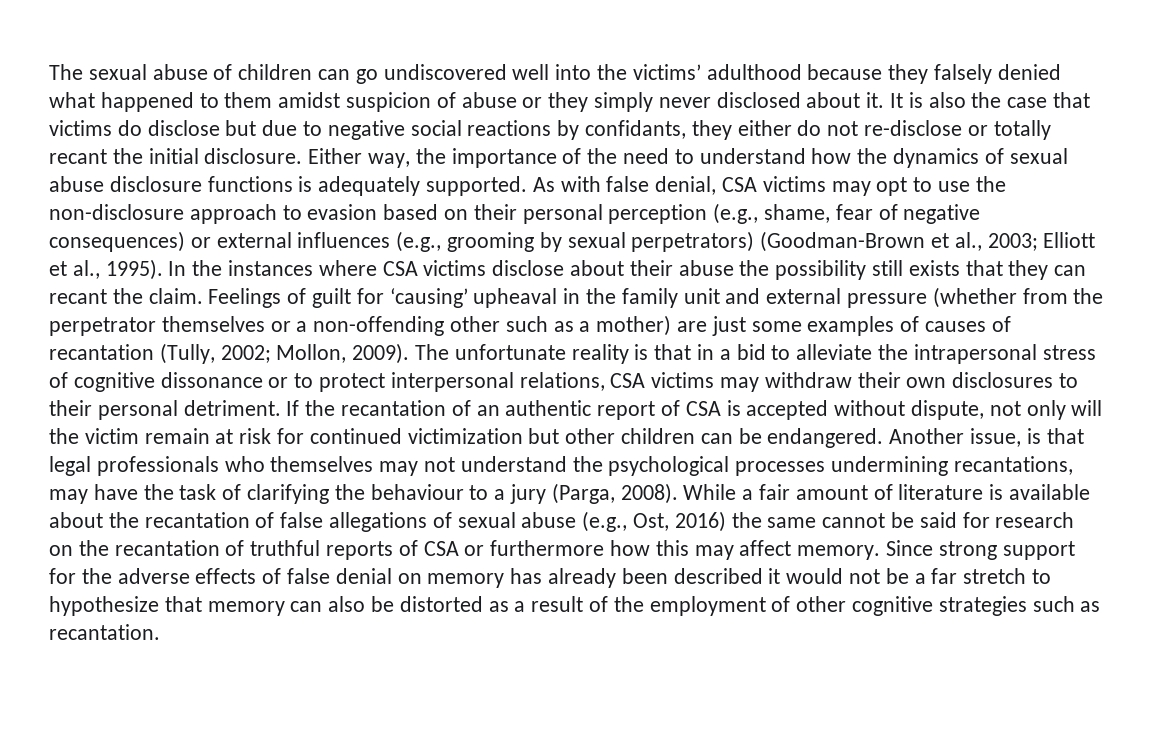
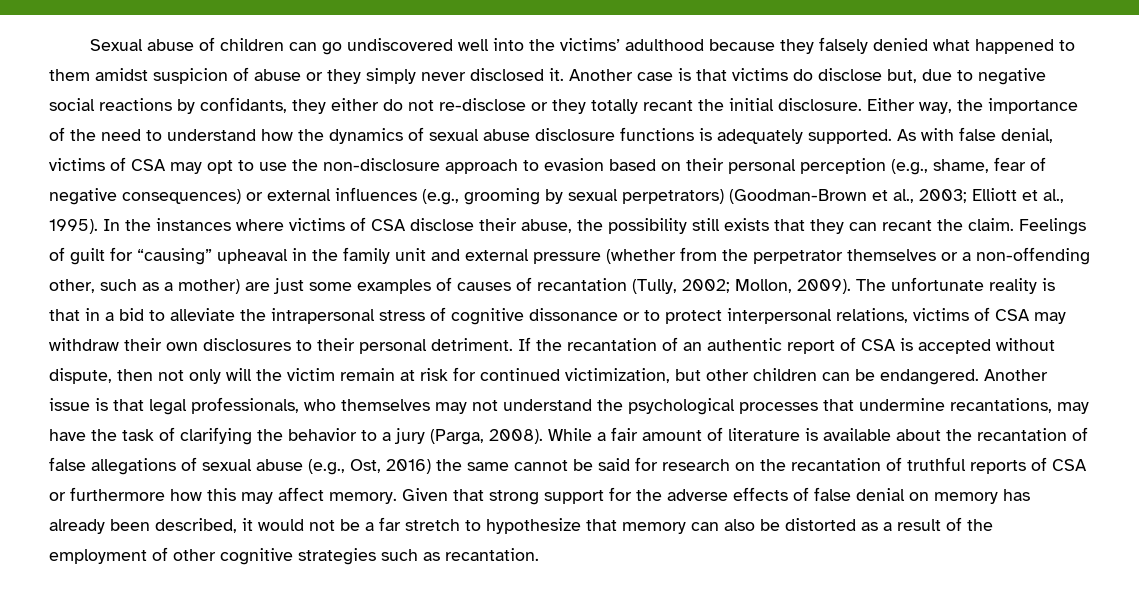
[49,64,147,80] The sexual -> [90,39,144,51] Sexual
[806,92,1048,108] about it. It is also the case -> [549,68,691,81] it. Another case is
[225,120,257,136] but -> [887,69,917,83] but,
(988, 130) none -> [552,99,586,114] they
[722,176,826,192] CSA victims -> [49,157,166,171] victims of CSA
[382,260,734,276] CSA victims disclose about their abuse -> [289,217,572,233] victims of CSA disclose their abuse,
[389,288,468,308] ‘causing’ -> [137,248,212,265] “causing”
[450,316,501,332] other -> [49,279,95,293] other,
[610,372,715,388] CSA victims -> [913,307,1030,321] victims of CSA
(985, 410) none -> [117,369,153,381] then
[407,428,523,444] victimization -> [565,368,670,383] victimization,
[970,428,1022,447] issue, -> [49,398,90,411] issue
[96,456,219,476] professionals -> [191,397,299,414] professionals,
[831,456,949,476] undermining -> [823,398,945,411] that undermine
[370,484,464,500] behaviour -> [288,428,357,441] behavior
[886,540,934,556] Since -> [402,488,484,501] Given that
[673,568,763,584] described -> [155,518,237,533] described,

